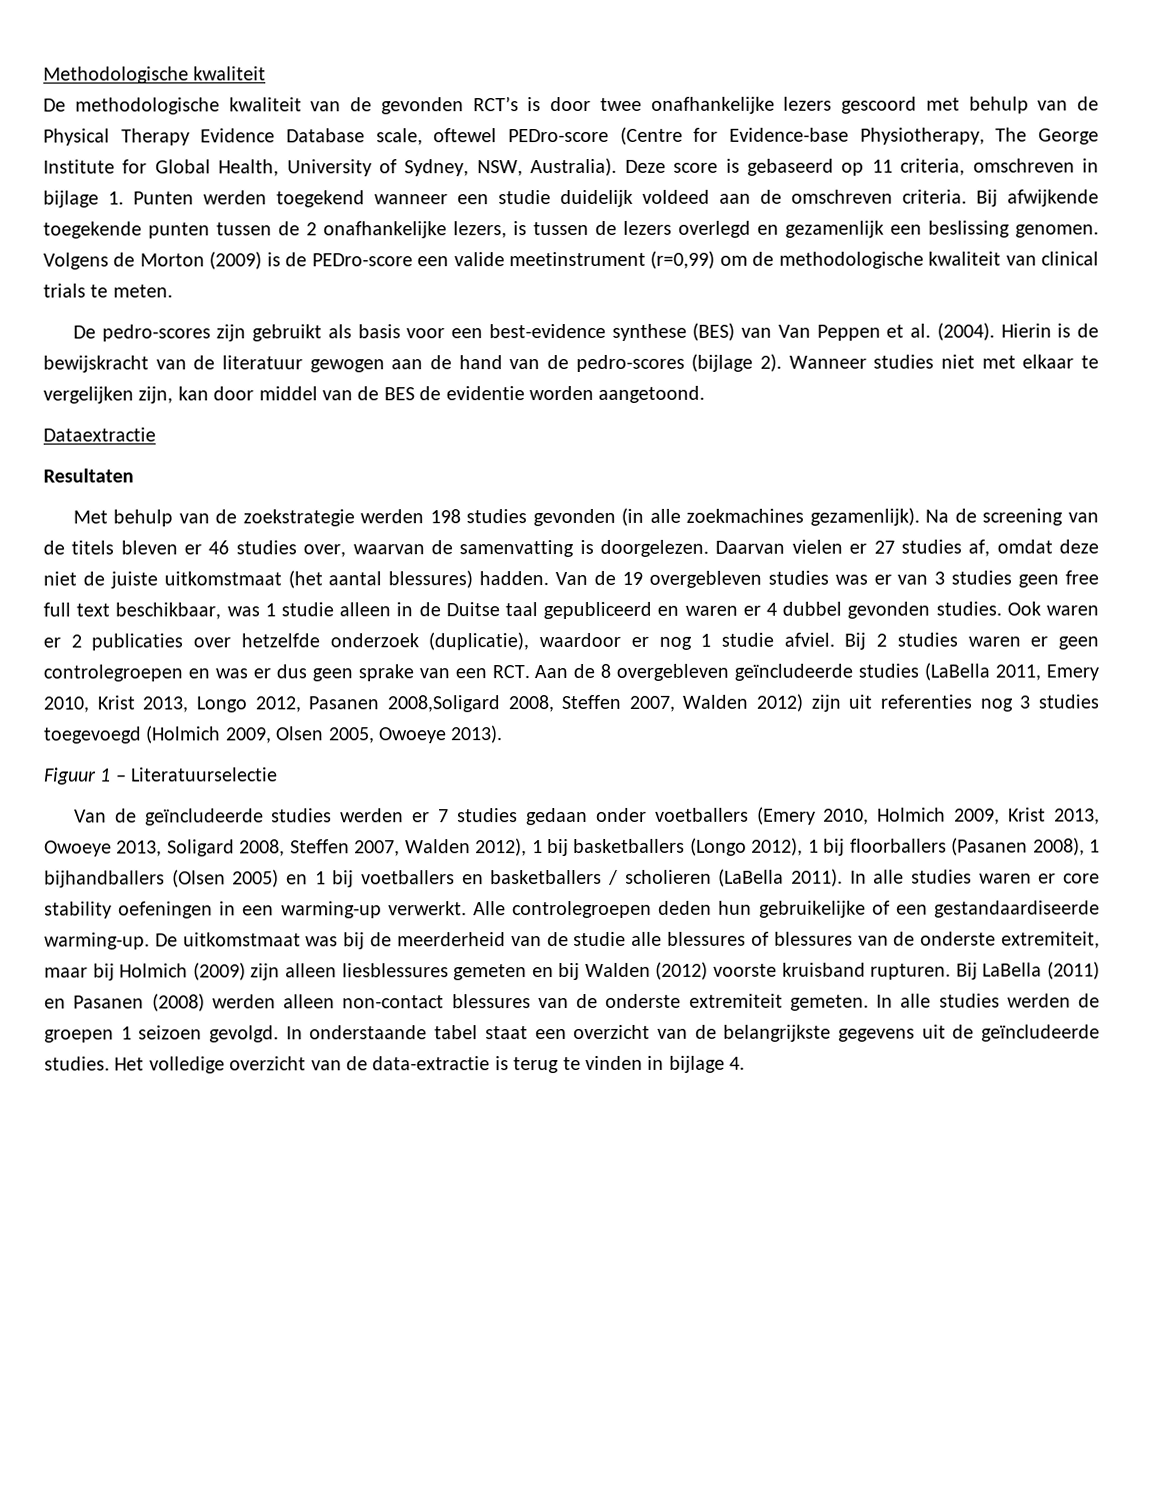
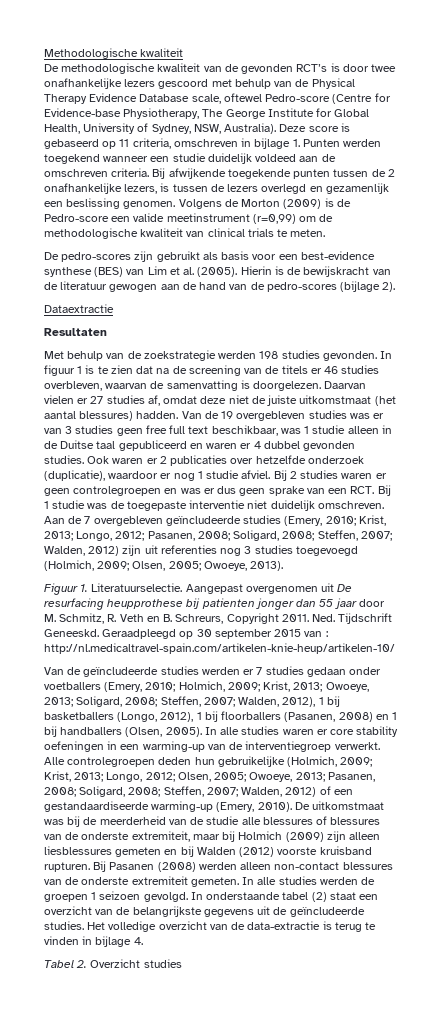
[508,128,609,143] PEDro-score -> [265,94,331,102] Pedro-score
[311,253,413,267] PEDro-score -> [44,214,109,222] Pedro-score
[777,324,881,341] Van Peppen -> [147,266,167,275] Lim
[936,322,995,341] (2004). -> [197,267,238,277] (2005).
[788,354,1099,369] [43,385,706,404] Wanneer studies niet met elkaar te vergelijken zijn, kan door middel van de BES de evidentie worden aangetoond. -> (396, 287) none
[532,507,950,527] gevonden (in alle zoekmachines gezamenlijk). Na -> [322,351,393,361] [44,365,170,376] gevonden. In figuur 1 is te zien dat na
[120,540,178,555] bleven -> (308, 369) none
[303,544,347,558] over, -> [44,381,102,391] overbleven,
(530, 672) none -> [377,485,391,496] [44,500,384,511] Bij 1 studie was de toegepaste interventie niet duidelijk omschreven.
[600,663,612,678] 8 -> [84,516,91,524] 7
[924,662,1099,681] [43,694,749,713] (LaBella 2011, Emery 2010, Krist 2013, Longo 2012, Pasanen 2008,Soligard 2008, Steffen 2007, Walden -> [284,515,386,526] [44,530,392,541] [44,546,85,556] (Emery, 2010; Krist, 2013; Longo, 2012; Pasanen, 2008; Soligard, 2008; Steffen, 2007; Walden,
[145,725,503,744] [44,767,279,785] (Holmich 2009, Olsen 2005, Owoeye 2013). // Figuur 1 – Literatuurselectie -> [44,560,284,571] [44,583,353,595] [44,598,385,610] [44,613,393,624] [44,629,328,639] [44,643,395,654] (Holmich, 2009; Olsen, 2005; Owoeye, 2013). // Figuur 1. Literatuurselectie. Aangepast overgenomen uit De resurfacing heupprothese bij patienten jonger dan 55 jaar door M. Schmitz, R. Veth en B. Schreurs, Copyright 2011. Ned. Tijdschrift Geneeskd. Geraadpleegd op 30 september 2015 van : http://nl.medicaltravel-spain.com/artikelen-knie-heup/artikelen-10/
[756,806,1101,825] [44,839,471,857] (Emery 2010, Holmich 2009, Krist 2013, Owoeye 2013, Soligard 2008, Steffen 2007, Walden -> [104,681,369,692] [44,696,280,707] (Emery, 2010; Holmich, 2009; Krist, 2013; Owoeye, 2013; Soligard, 2008; Steffen, 2007; Walden,
[689,837,747,856] (Longo -> [117,712,158,722] (Longo,
[951,837,1100,856] [44,868,843,888] (Pasanen 2008), 1 bijhandballers (Olsen 2005) en 1 bij voetballers en basketballers / scholieren (LaBella 2011). -> [284,712,398,722] [44,726,202,737] (Pasanen, 2008) en 1 bij handballers (Olsen, 2005).
(382, 910) none -> [207,741,332,752] van de interventiegroep
[871,900,1101,918] [44,932,150,950] of een gestandaardiseerde warming-up. -> [287,756,373,767] [44,771,375,782] [44,786,353,797] [44,801,292,812] (Holmich, 2009; Krist, 2013; Longo, 2012; Olsen, 2005; Owoeye, 2013; Pasanen, 2008; Soligard, 2008; Steffen, 2007; Walden, 2012) of een gestandaardiseerde warming-up (Emery, 2010).
[982,961,1101,980] [44,998,66,1009] LaBella (2011) en -> (107, 866) none
(479, 1032) none -> [311,892,327,902] (2)
(746, 1063) none -> [44,959,182,968] // Tabel 2. Overzicht studies

